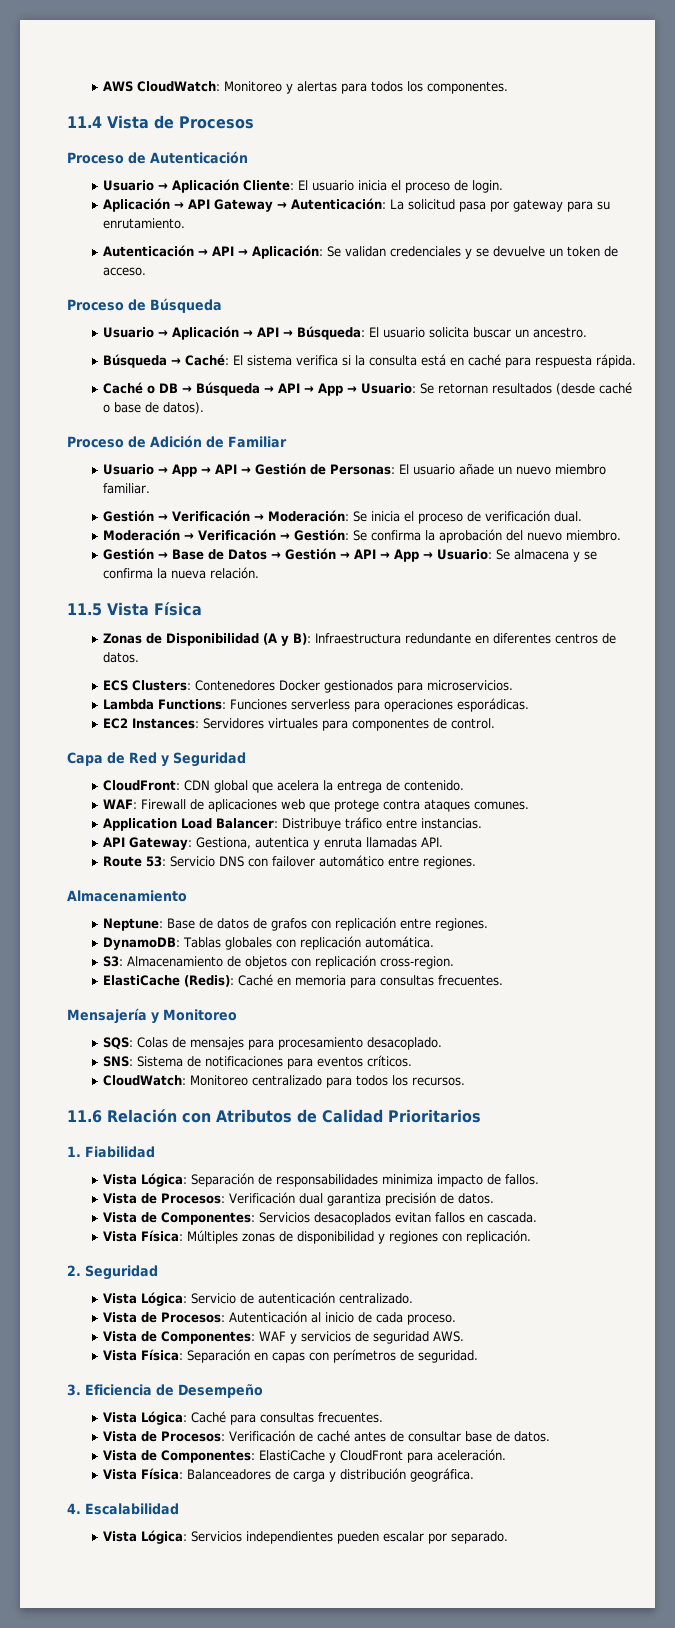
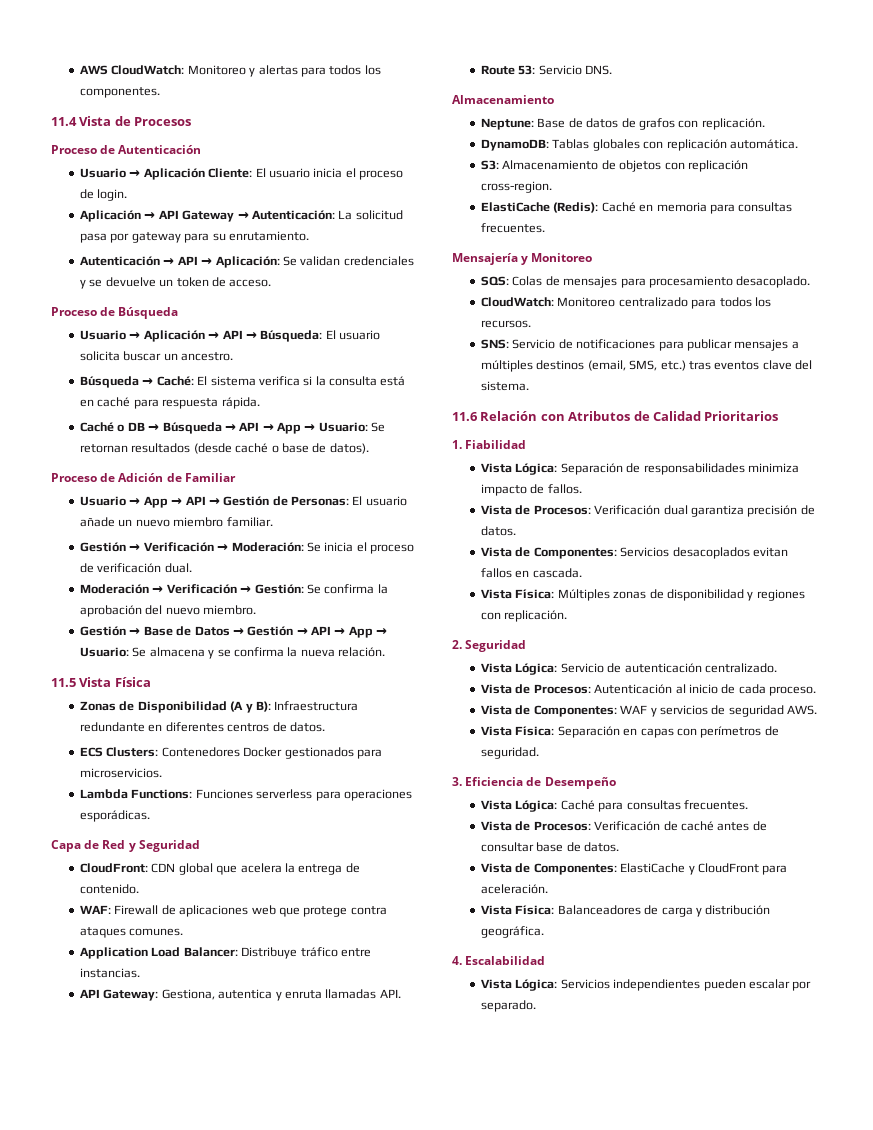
[102,718,495,731] // EC2 Instances: Servidores virtuales para componentes de control. -> (151, 816) none
[218,855,476,869] DNS con failover automático entre regiones. -> [585,65,613,75] DNS.
[334,917,488,931] replicación entre regiones. -> [701,118,765,130] replicación.
[102,1055,412,1069] // SNS: Sistema de notificaciones para eventos críticos. -> (811, 282) none
(465, 1081) none -> [481,339,799,351] [481,360,813,372] [481,381,530,391] // SNS: Servicio de notificaciones para publicar mensajes a múltiples destinos (email, SMS, etc.) tras eventos clave del sistema.

